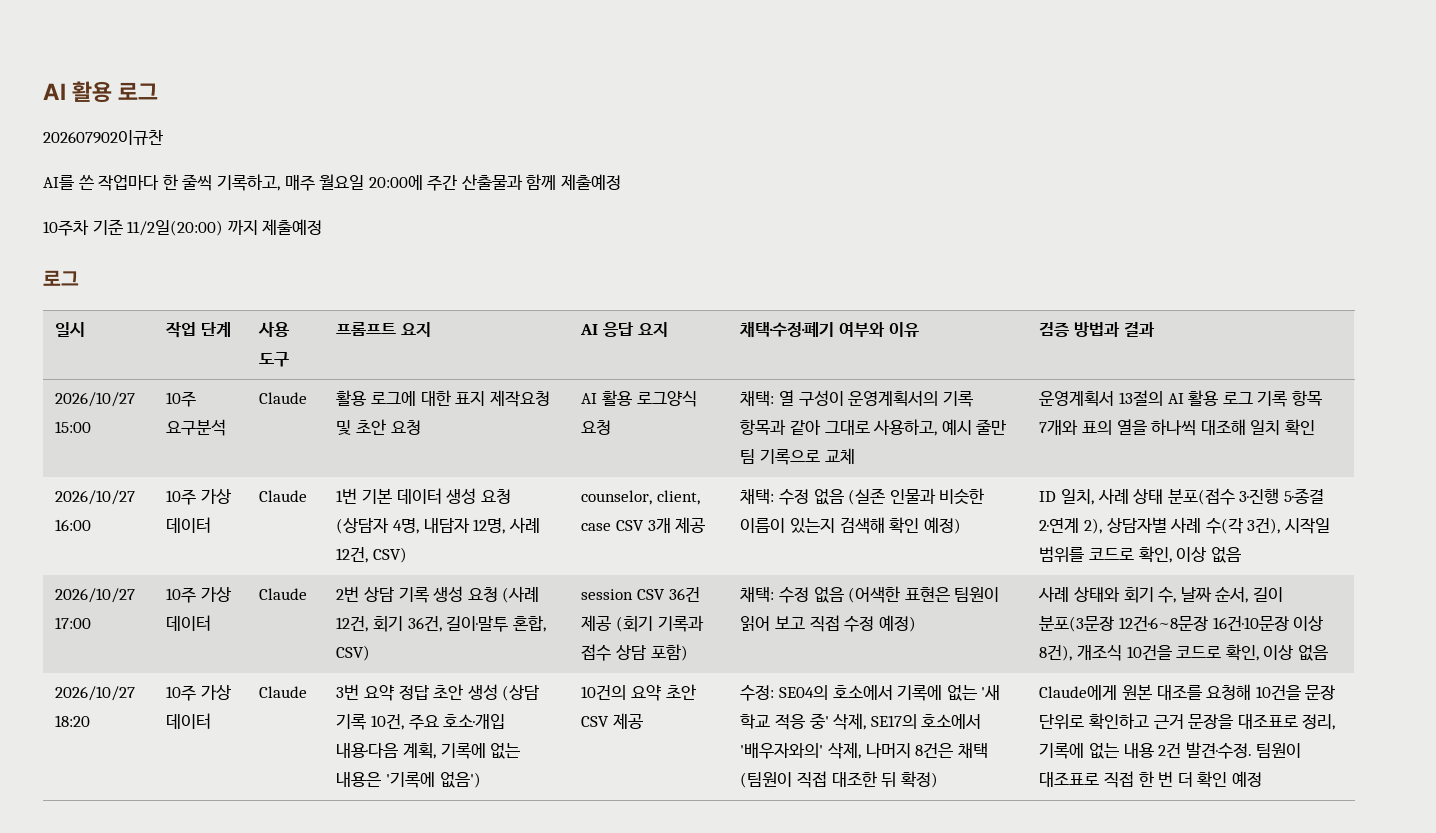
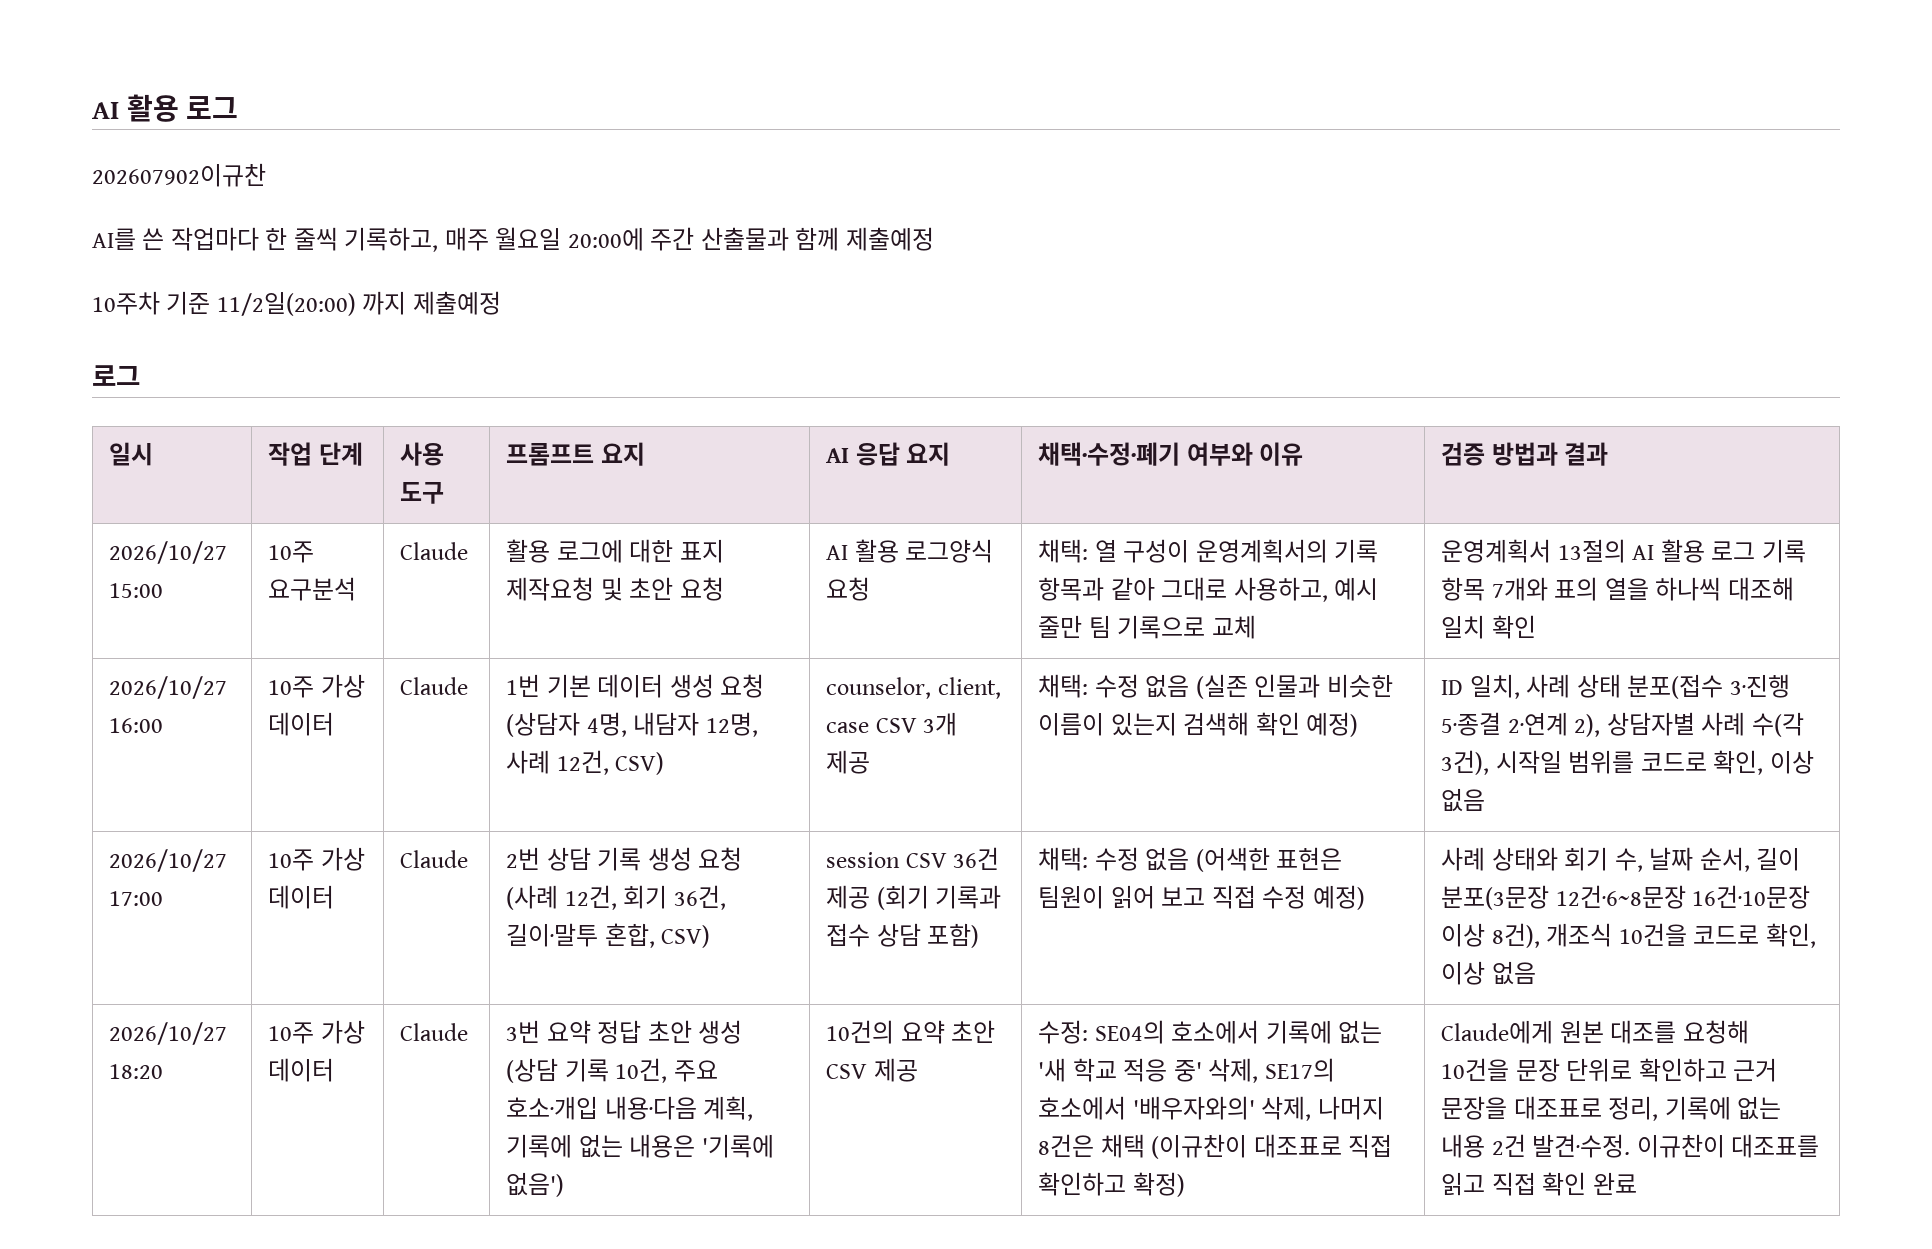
[740,771,897,788] (팀원이 직접 대조한 뒤 -> [1151,1134,1393,1159] [1038,1172,1127,1196] (이규찬이 대조표로 직접 확인하고
[1256,743,1302,758] [1039,771,1262,788] 팀원이 대조표로 직접 한 번 더 확인 예정 -> [1636,1134,1820,1158] [1441,1172,1637,1196] 이규찬이 대조표를 읽고 직접 확인 완료

